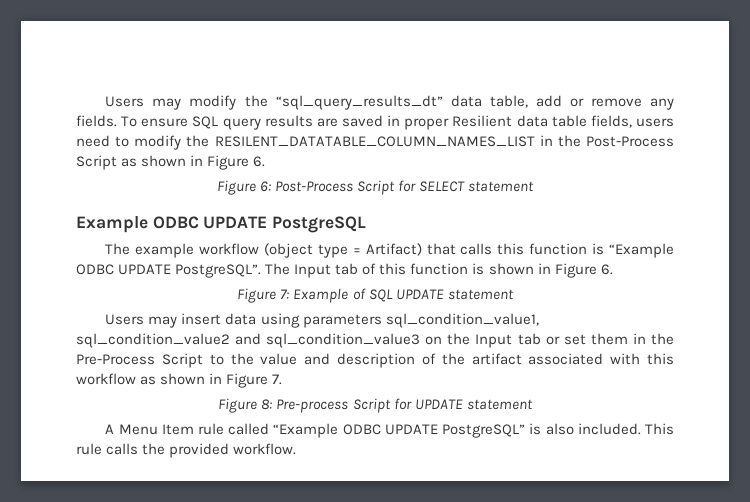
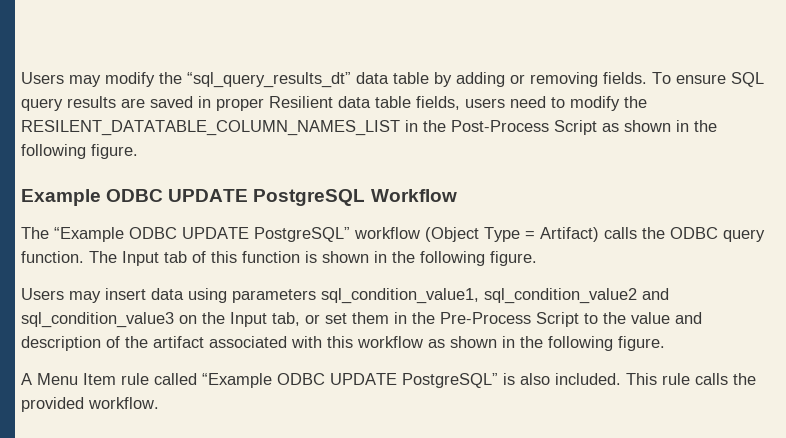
[489,95,674,110] table, add or remove any -> [393,72,598,87] table by adding or removing
[207,155,266,170] [216,180,535,195] Figure 6. // Figure 6: Post-Process Script for SELECT statement -> [694,120,717,132] [21,144,138,159] the following figure.
[105,243,674,258] [76,264,262,278] // The example workflow (object type = Artifact) that calls this function is “Example ODBC UPDATE PostgreSQL”. -> [370,189,457,202] [21,227,765,242] [21,251,84,263] Workflow // The “Example ODBC UPDATE PostgreSQL” workflow (Object Type = Artifact) calls the ODBC query function.
[554,263,613,278] [237,288,514,303] Figure 6. // Figure 7: Example of SQL UPDATE statement -> [392,251,537,266] the following figure.
[517,333,541,345] tab -> [272,312,300,326] tab,
[226,373,283,388] [218,398,533,413] Figure 7. // Figure 8: Pre-process Script for UPDATE statement -> [520,336,665,351] the following figure.

